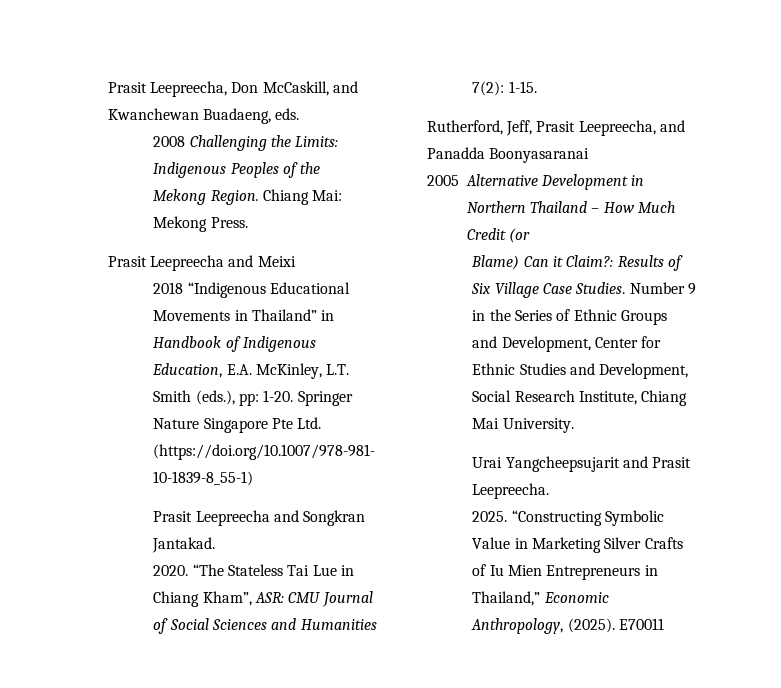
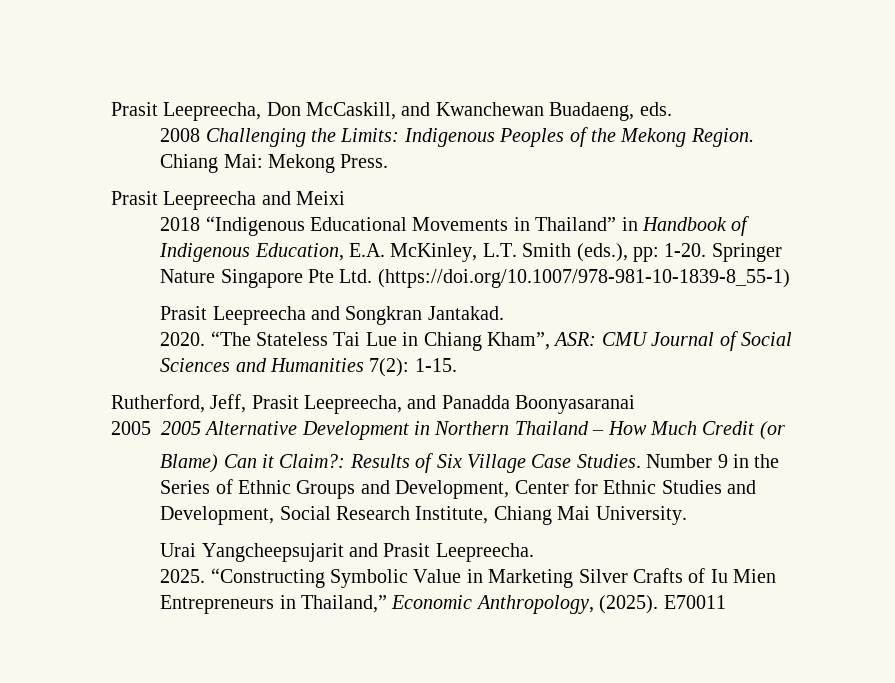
(459, 180) none -> [160,421,201,435] 2005

